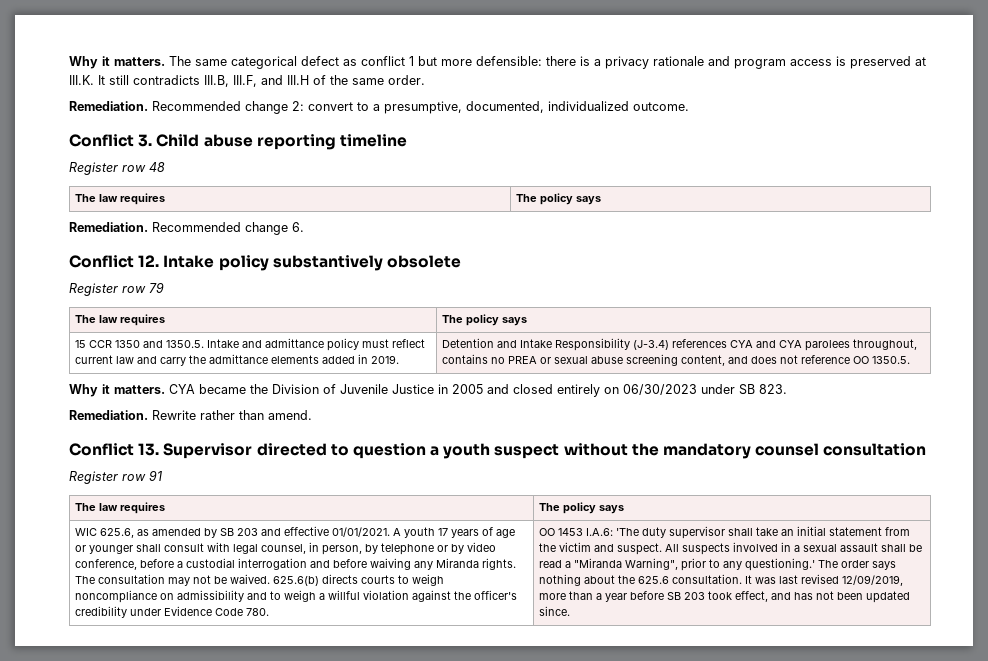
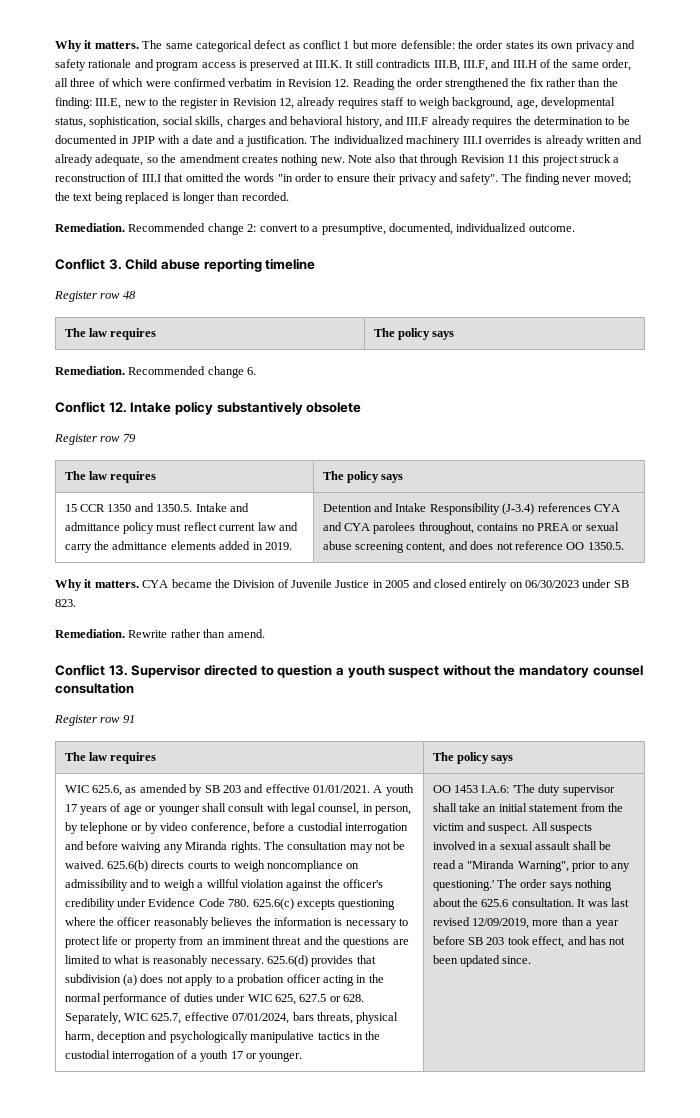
[546,56,649,69] there is a privacy -> [457,40,636,52] [55,59,86,71] the order states its own privacy and safety
[388,75,425,85] order. -> [602,59,632,71] [55,78,618,90] [55,97,615,109] [55,116,630,128] [55,135,643,147] [55,154,620,166] [55,173,631,185] [55,192,289,204] order, all three of which were confirmed verbatim in Revision 12. Reading the order strengthened the fix rather than the finding: III.E, new to the register in Revision 12, already requires staff to weigh background, age, developmental status, sophistication, social skills, charges and behavioral history, and III.F already requires the determination to be documented in JPIP with a date and a justification. The individualized machinery III.I overrides is already written and already adequate, so the amendment creates nothing new. Note also that through Revision 11 this project struck a reconstruction of III.I that omitted the words "in order to ensure their privacy and safety". The finding never moved; the text being replaced is longer than recorded.
(269, 612) none -> [252,898,396,910] [64,917,409,929] [64,936,409,948] [64,955,376,967] [64,974,384,986] [64,993,365,1005] [64,1012,399,1024] [64,1031,381,1043] [64,1050,303,1062] 625.6(c) excepts questioning where the officer reasonably believes the information is necessary to protect life or property from an imminent threat and the questions are limited to what is reasonably necessary. 625.6(d) provides that subdivision (a) does not apply to a probation officer acting in the normal performance of duties under WIC 625, 627.5 or 628. Separately, WIC 625.7, effective 07/01/2024, bars threats, physical harm, deception and psychologically manipulative tactics in the custodial interrogation of a youth 17 or younger.

